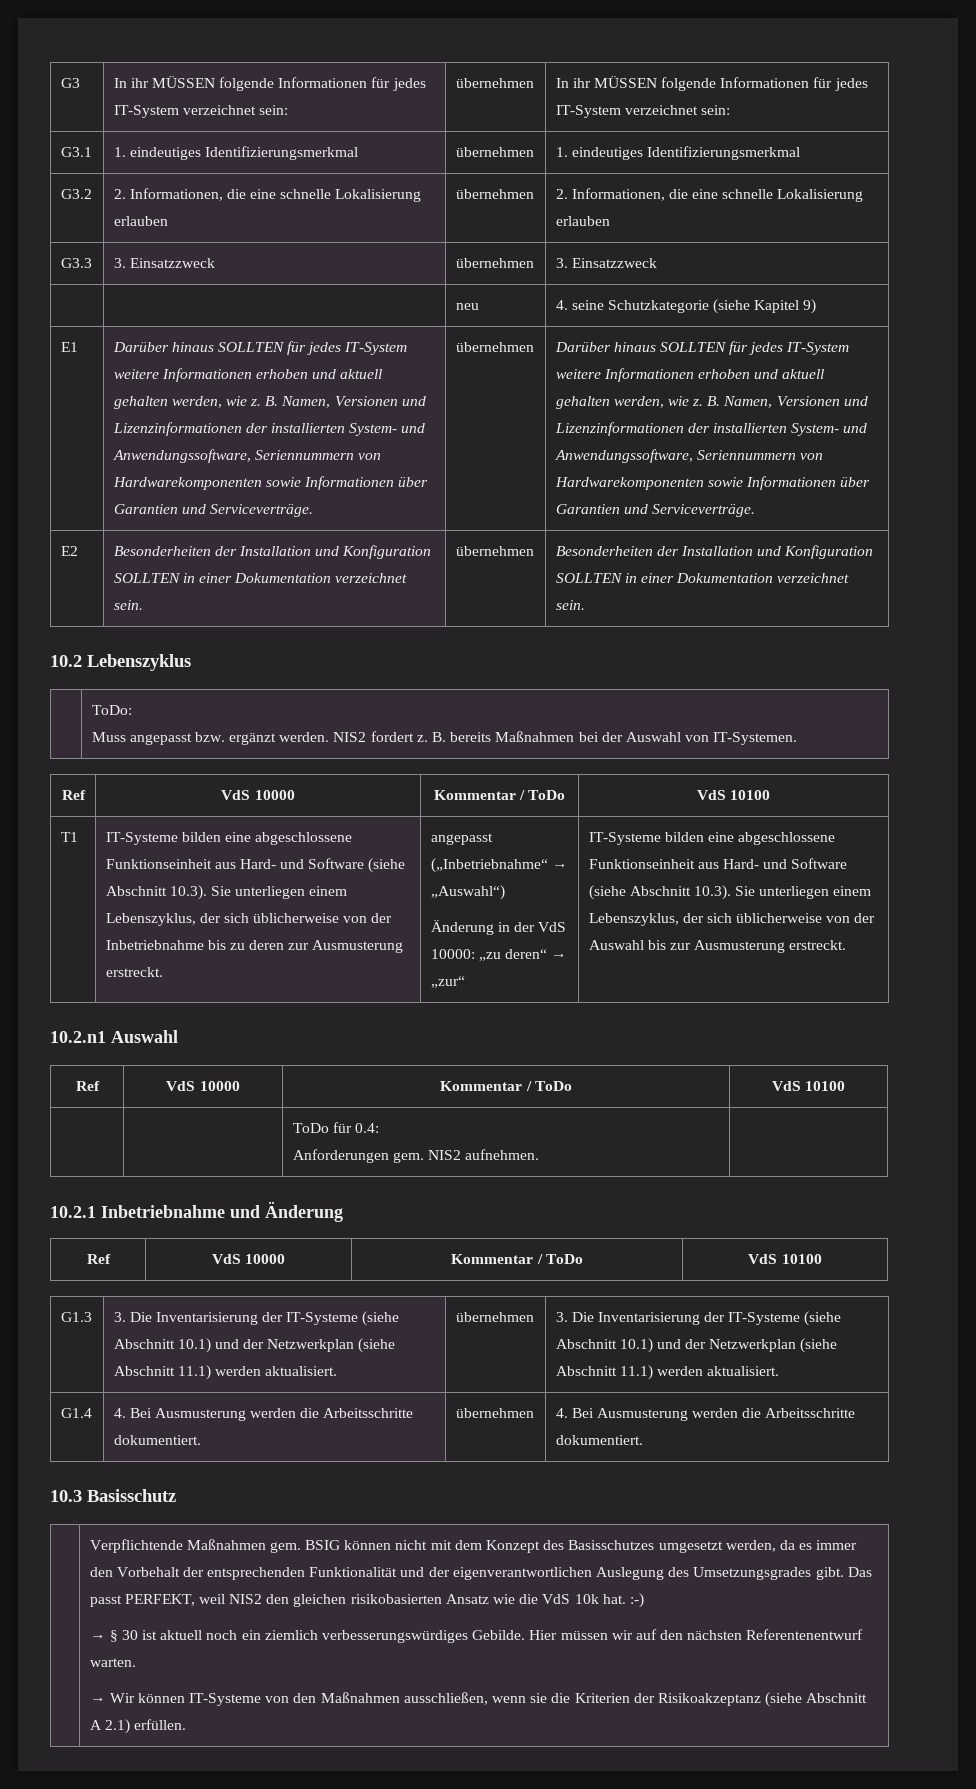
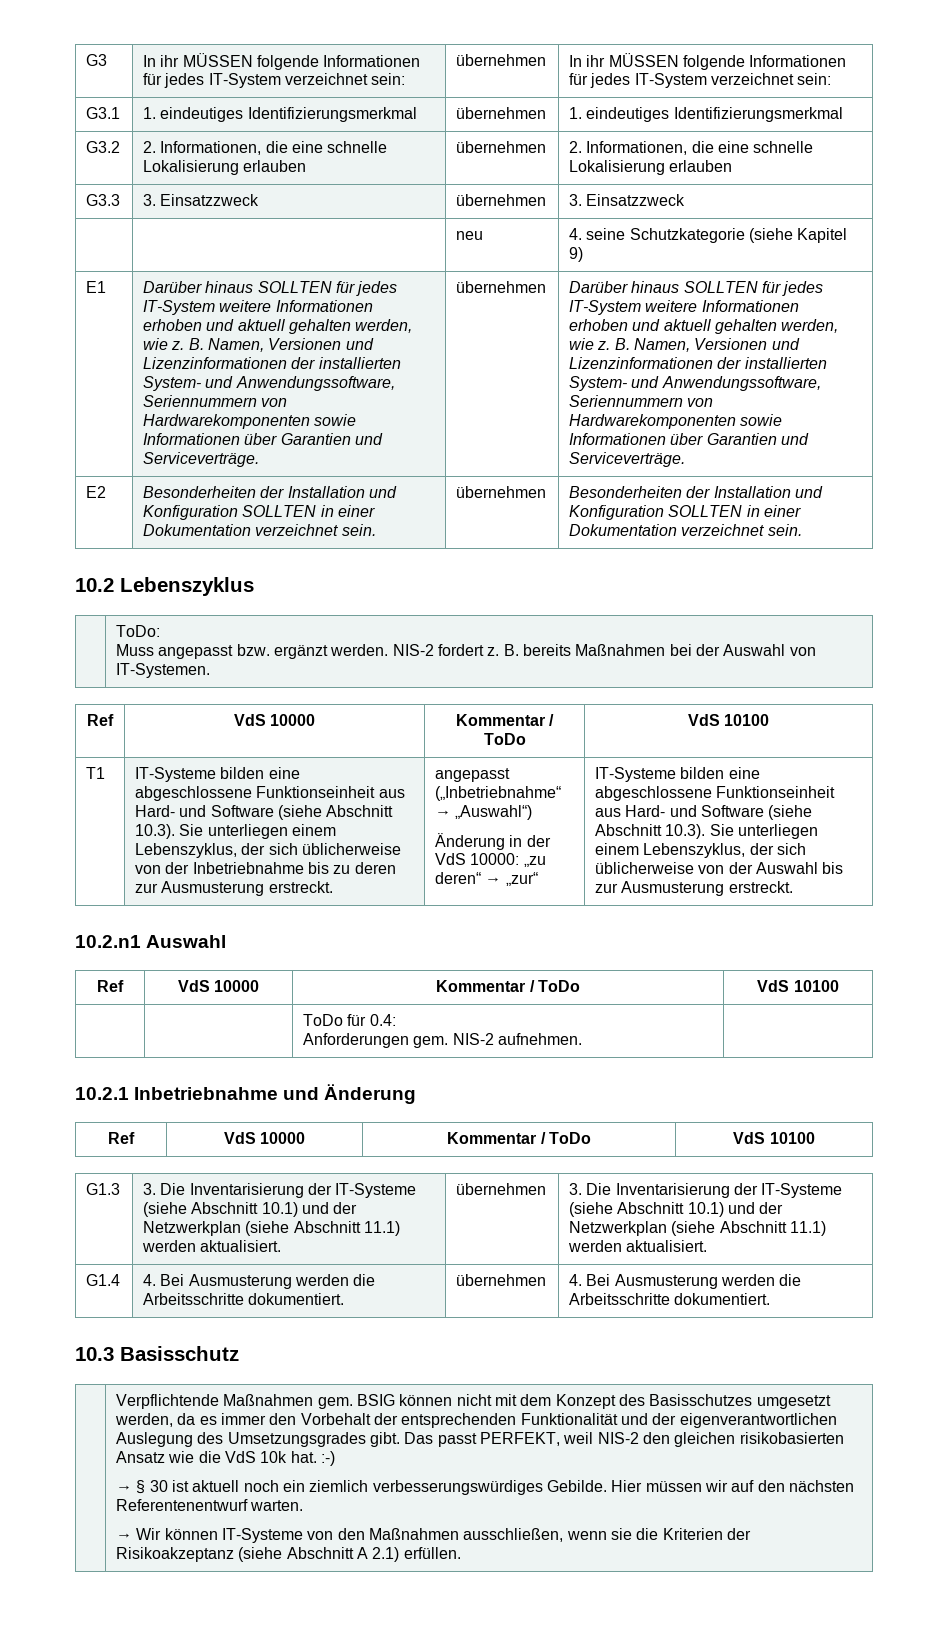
[333,732,367,742] NIS2 -> [392,644,434,656] NIS-2
[427,1150,461,1160] NIS2 -> [452,1033,494,1045] NIS-2
[229,1594,263,1604] NIS2 -> [597,1432,639,1444] NIS-2

